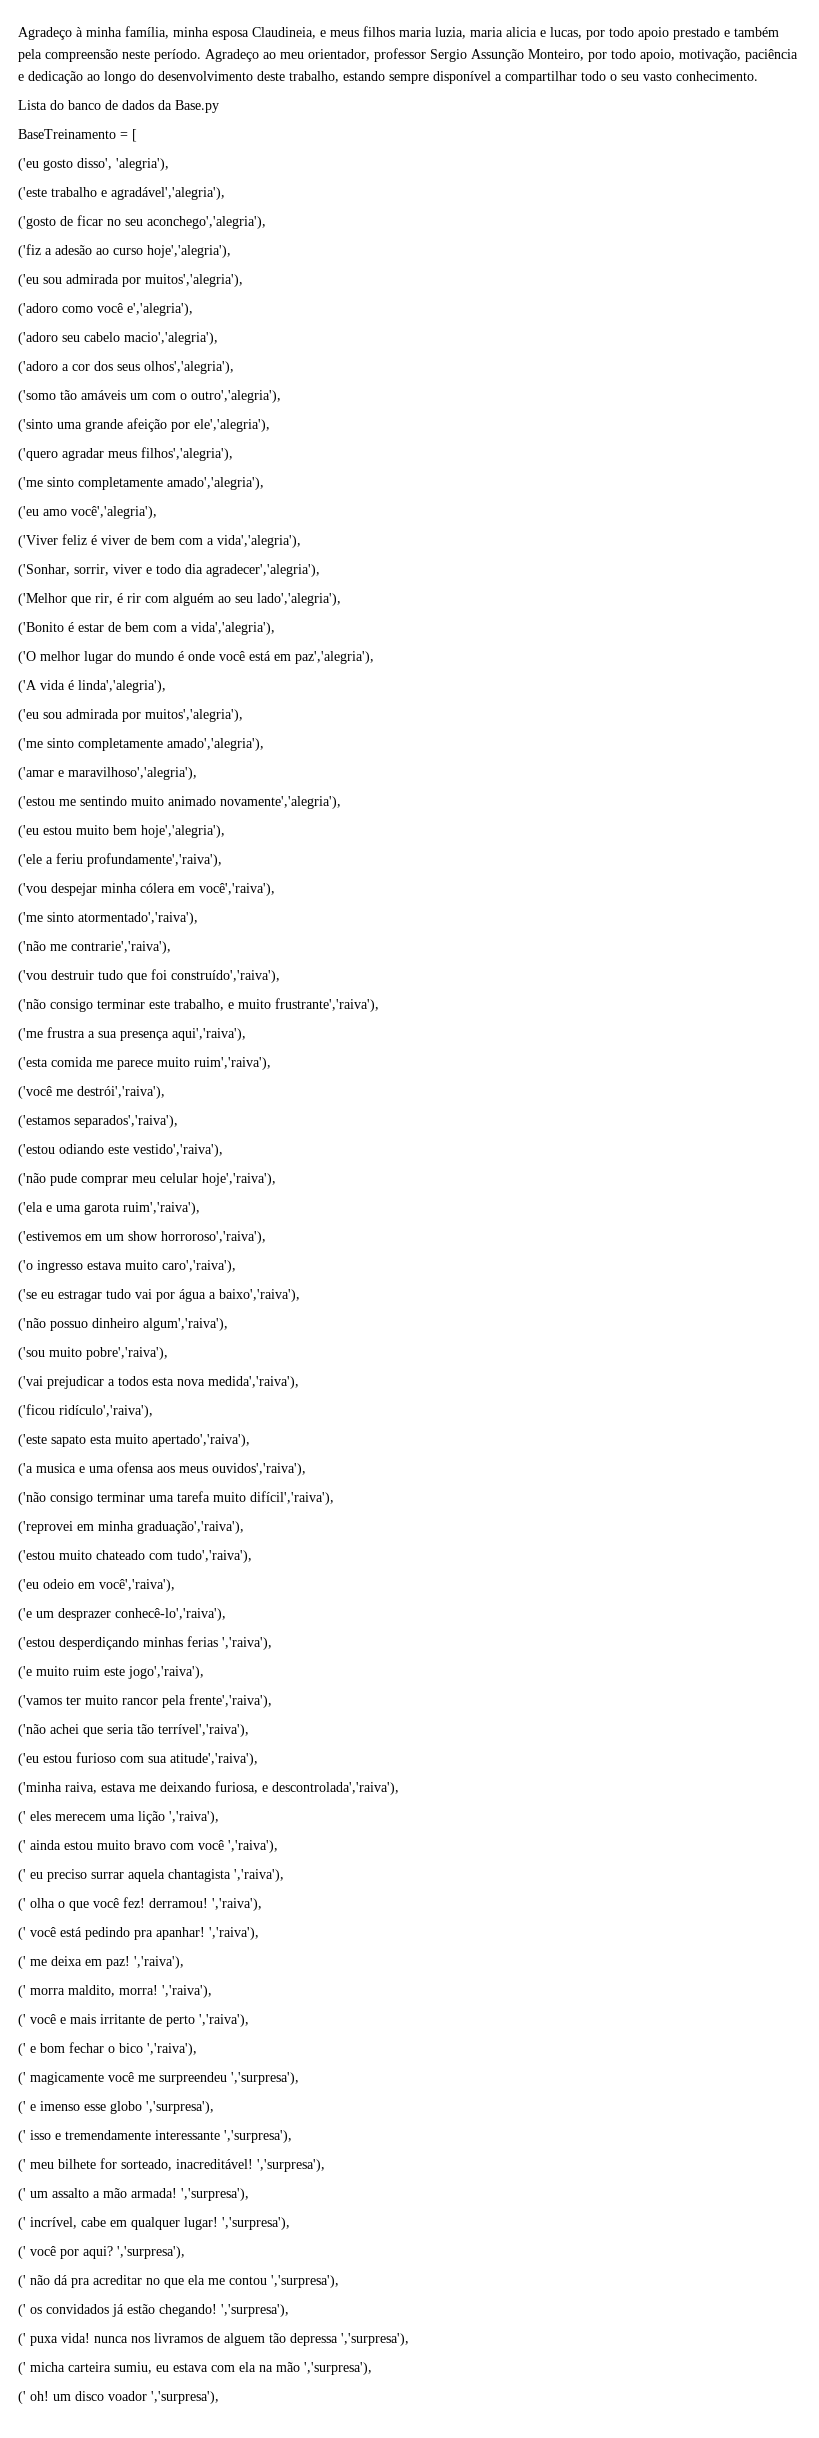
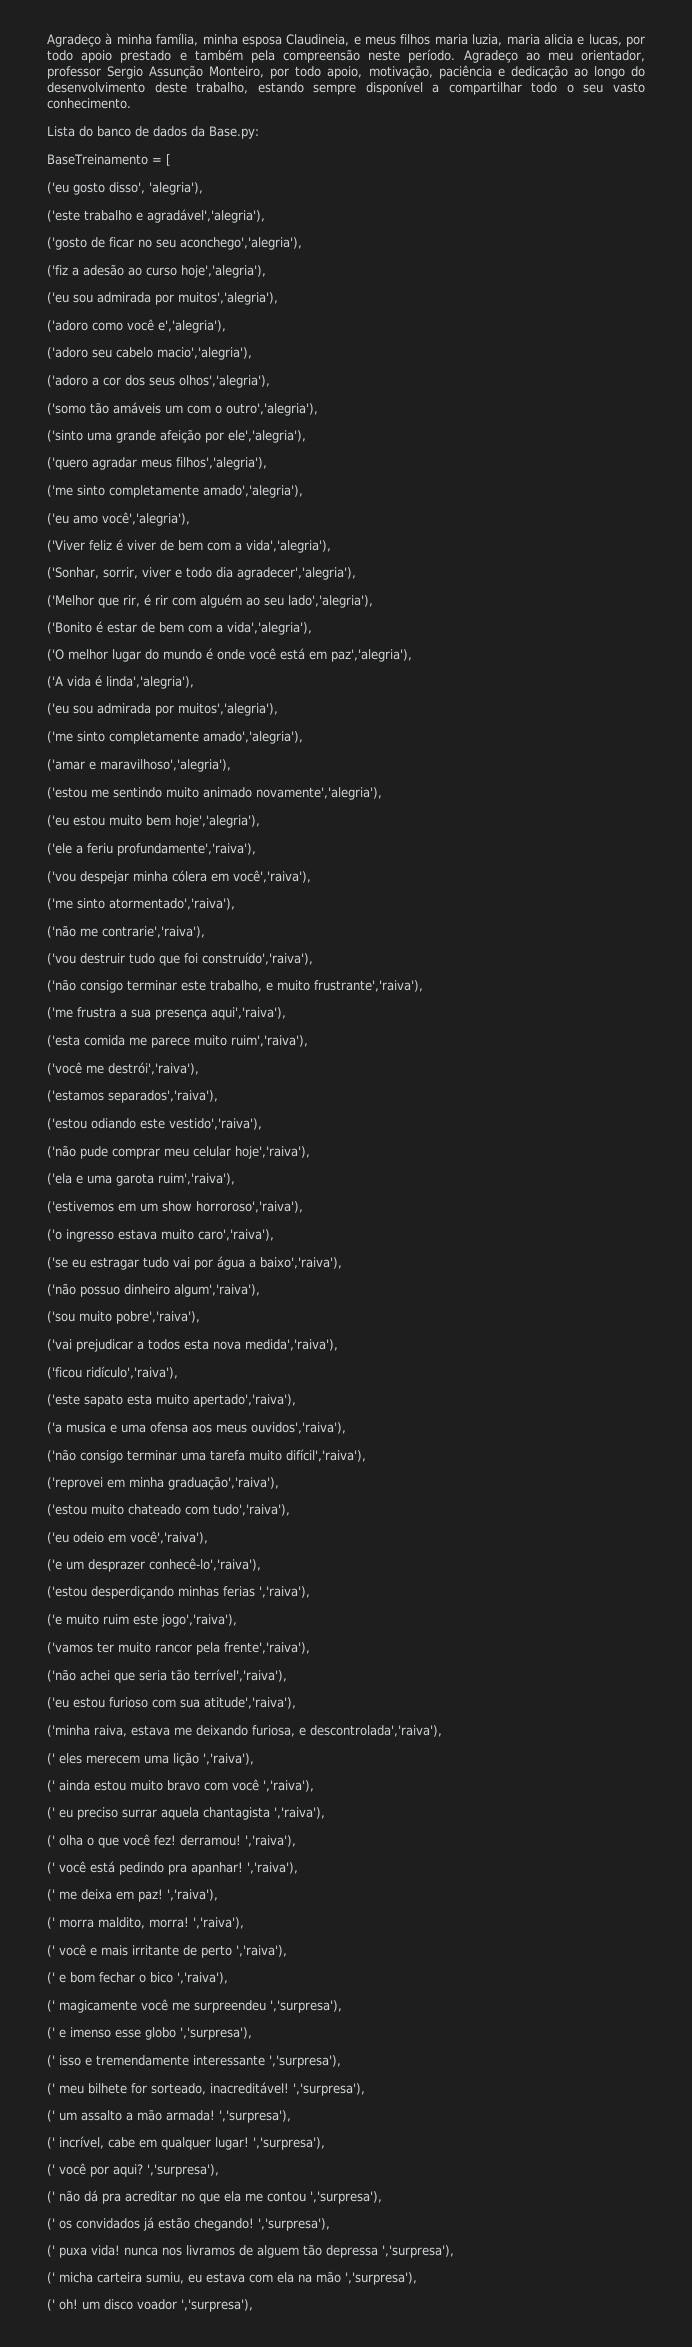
[175,100,219,113] Base.py -> [209,126,259,139] Base.py:

